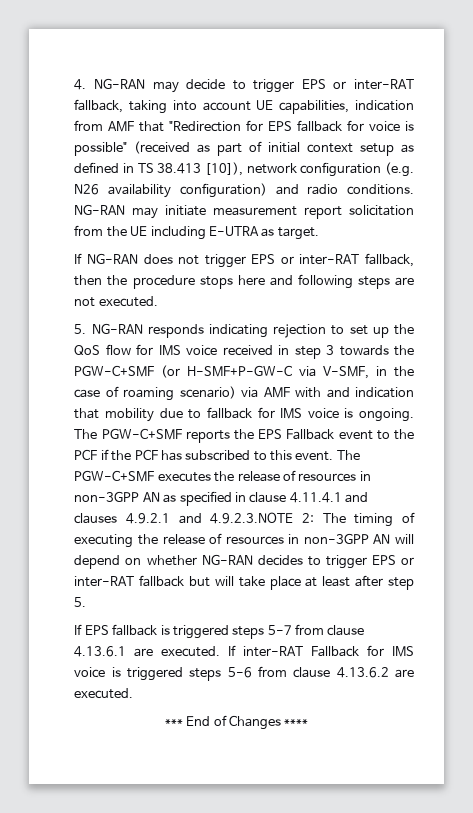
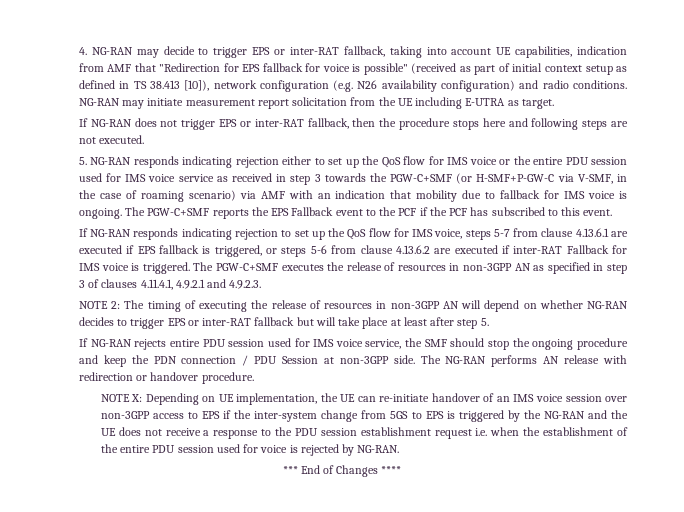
(327, 331) none -> [282,156,312,165] either
(218, 350) none -> [499,156,627,165] [78,173,228,182] or the entire PDU session used for IMS voice service as
[326,387,350,398] and -> [317,193,331,199] an
(334, 456) none -> [78,228,628,240] [78,245,628,257] [78,262,190,274] // If NG-RAN responds indicating rejection to set up the QoS flow for IMS voice, steps 5-7 from clause 4.13.6.1 are executed if EPS fallback is triggered, or steps 5-6 from clause 4.13.6.2 are executed if inter-RAT Fallback for IMS voice is triggered.
[249,492,369,503] [74,512,294,524] clause 4.11.4.1 and clauses 4.9.2.1 and 4.9.2.3.NOTE -> [607,264,627,274] [78,279,262,290] [78,301,108,309] step 3 of clauses 4.11.4.1, 4.9.2.1 and 4.9.2.3. // NOTE
[84,624,365,639] [74,645,414,657] [74,666,414,681] [74,688,134,699] EPS fallback is triggered steps 5-7 from clause 4.13.6.1 are executed. If inter-RAT Fallback for IMS voice is triggered steps 5-6 from clause 4.13.6.2 are executed. -> [90,338,628,350] [78,355,627,367] [78,372,254,384] [100,393,628,405] [100,410,628,422] [100,427,629,439] [100,444,400,456] NG-RAN rejects entire PDU session used for IMS voice service, the SMF should stop the ongoing procedure and keep the PDN connection / PDU Session at non-3GPP side. The NG-RAN performs AN release with redirection or handover procedure. // NOTE X: Depending on UE implementation, the UE can re-initiate handover of an IMS voice session over non-3GPP access to EPS if the inter-system change from 5GS to EPS is triggered by the NG-RAN and the UE does not receive a response to the PDU session establishment request i.e. when the establishment of the entire PDU session used for voice is rejected by NG-RAN.

